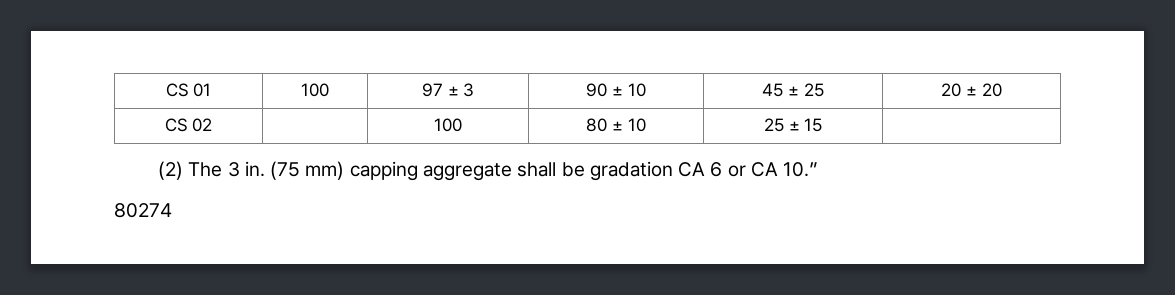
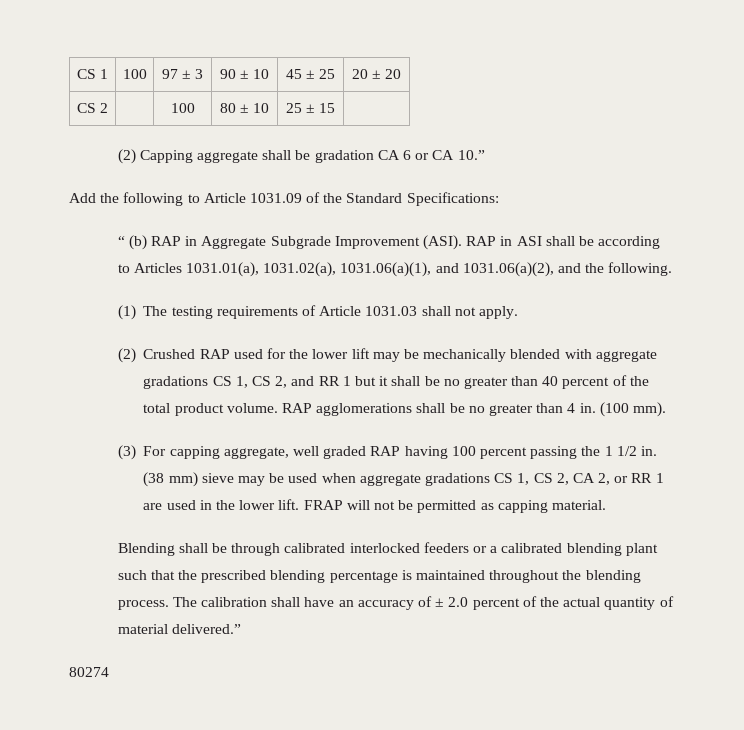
[165,83,212,97] CS 01 -> [76,69,109,79] CS 1
[192,118,213,132] 02 -> [100,103,109,113] 2
[188,161,418,181] The 3 in. (75 mm) capping -> [139,150,193,163] Capping
(819, 169) none -> [69,192,499,206] [117,235,661,250] [117,262,673,277] [117,305,518,320] [117,348,657,363] [143,375,649,389] [143,402,666,417] [117,445,657,460] [143,472,664,487] [143,499,606,513] [117,542,658,556] [117,570,641,583] [117,596,674,610] [117,624,241,634] // Add the following to Article 1031.09 of the Standard Specifications: // “ (b) RAP in Aggregate Subgrade Improvement (ASI). RAP in ASI shall be according to Articles 1031.01(a), 1031.02(a), 1031.06(a)(1), and 1031.06(a)(2), and the following. // (1) The testing requirements of Article 1031.03 shall not apply. // (2) Crushed RAP used for the lower lift may be mechanically blended with aggregate gradations CS 1, CS 2, and RR 1 but it shall be no greater than 40 percent of the total product volume. RAP agglomerations shall be no greater than 4 in. (100 mm). // (3) For capping aggregate, well graded RAP having 100 percent passing the 1 1/2 in. (38 mm) sieve may be used when aggregate gradations CS 1, CS 2, CA 2, or RR 1 are used in the lower lift. FRAP will not be permitted as capping material. // Blending shall be through calibrated interlocked feeders or a calibrated blending plant such that the prescribed blending percentage is maintained throughout the blending process. The calibration shall have an accuracy of ± 2.0 percent of the actual quantity of material delivered.”

